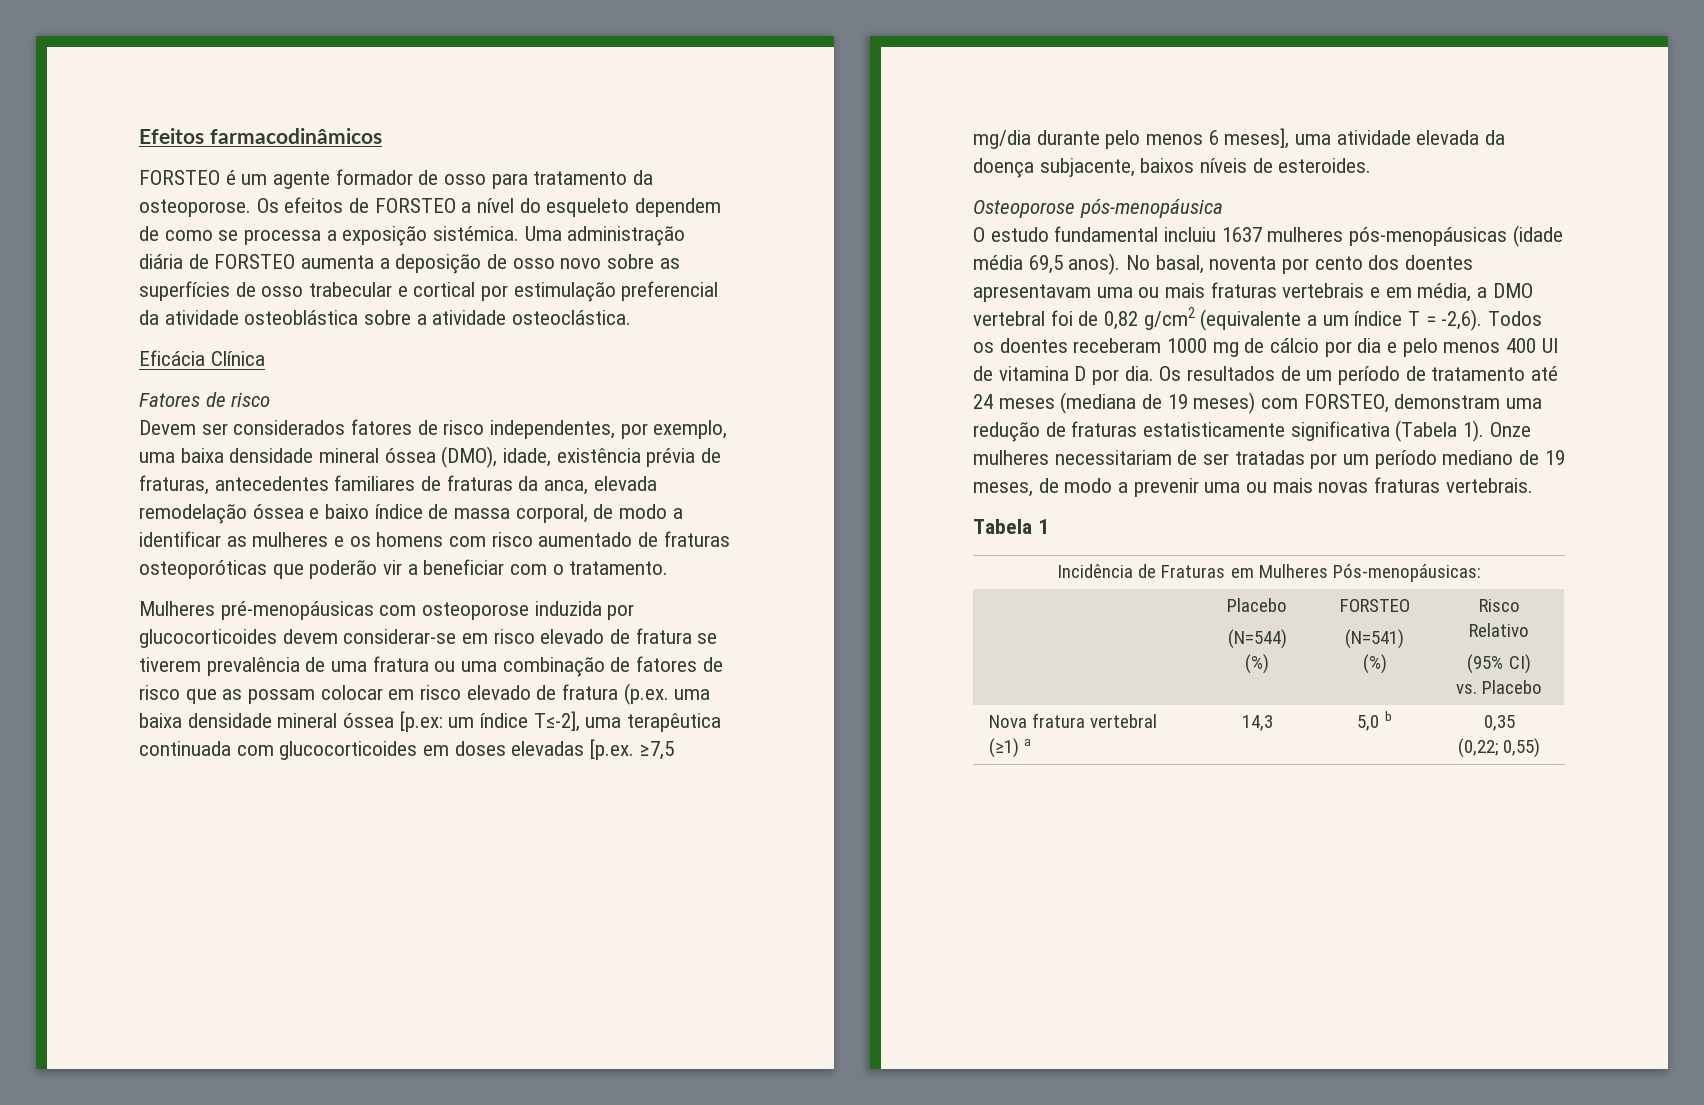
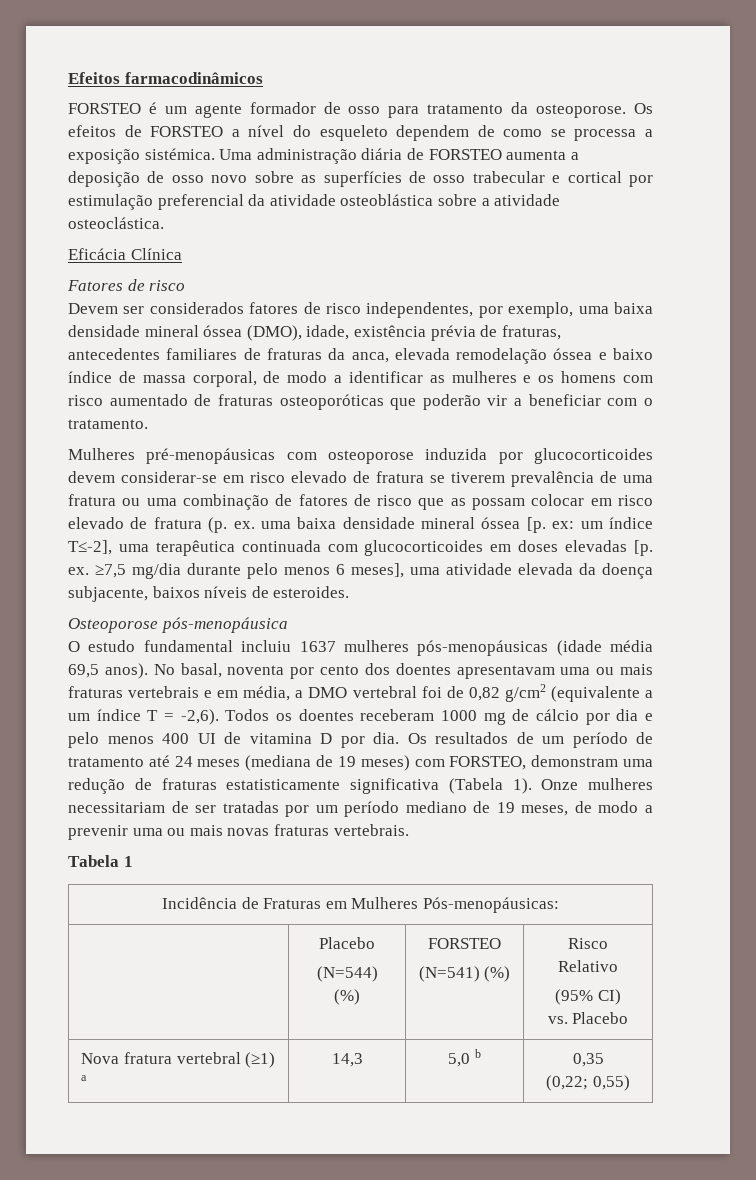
[623,683,711,705] [139,711,443,732] (p.ex. uma baixa densidade mineral óssea [p.ex: -> [208,517,575,533] (p. ex. uma baixa densidade mineral óssea [p. ex:
[590,739,635,760] [p.ex. -> [633,540,653,556] [68,567,89,575] [p. ex.

